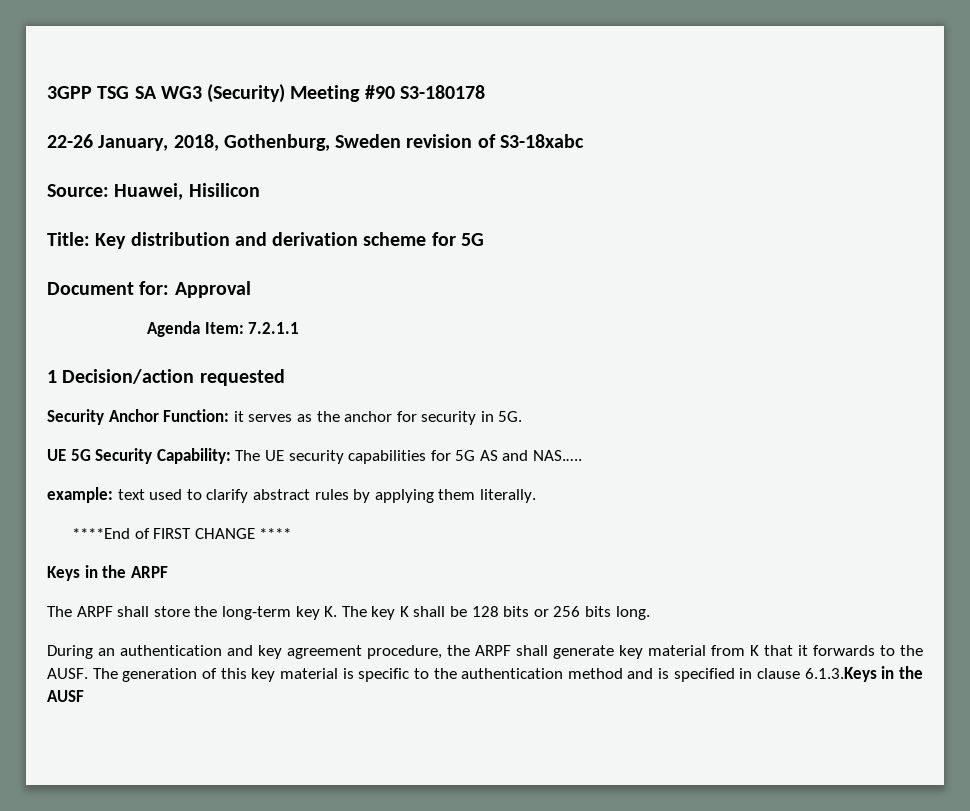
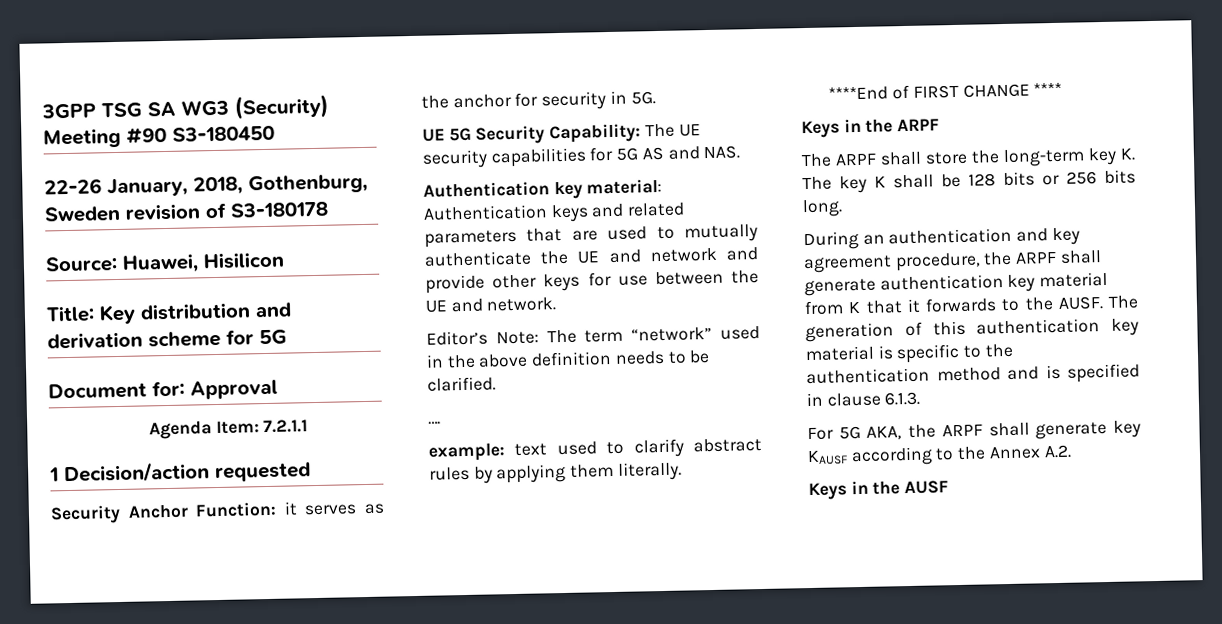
[399,85,485,99] S3-180178 -> [172,125,275,142] S3-180450
[499,134,584,148] S3-18xabc -> [230,201,328,218] S3-180178
[533,450,583,461] NAS.…. -> [703,145,741,160] [423,178,663,200] [423,202,686,223] [424,224,758,248] [424,247,758,267] [425,270,759,294] [425,297,557,313] [426,326,760,346] [426,350,711,369] [427,376,496,392] [428,421,441,425] NAS. // Authentication key material: Authentication keys and related parameters that are used to mutually authenticate the UE and network and provide other keys for use between the UE and network. // Editor’s Note: The term “network” used in the above definition needs to be clarified. // ….
(614, 652) none -> [879,274,1004,291] authentication
(247, 673) none -> [976,318,1101,335] authentication
[804,667,877,682] 6.1.3.Keys -> [884,391,921,406] [807,420,1141,441] [807,444,1072,467] [808,482,847,501] 6.1.3. // For 5G AKA, the ARPF shall generate key KAUSF according to the Annex A.2. // Keys

